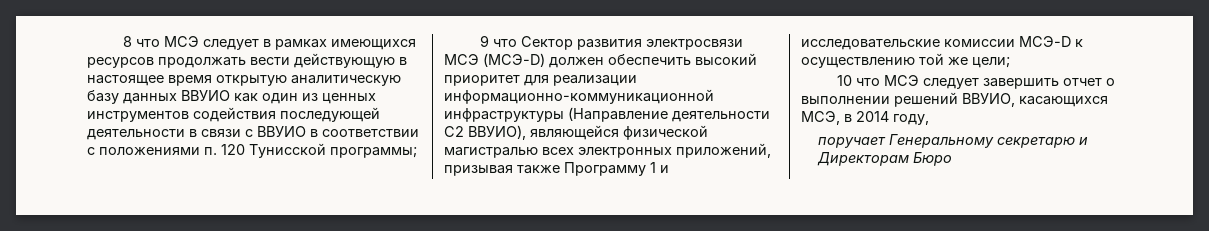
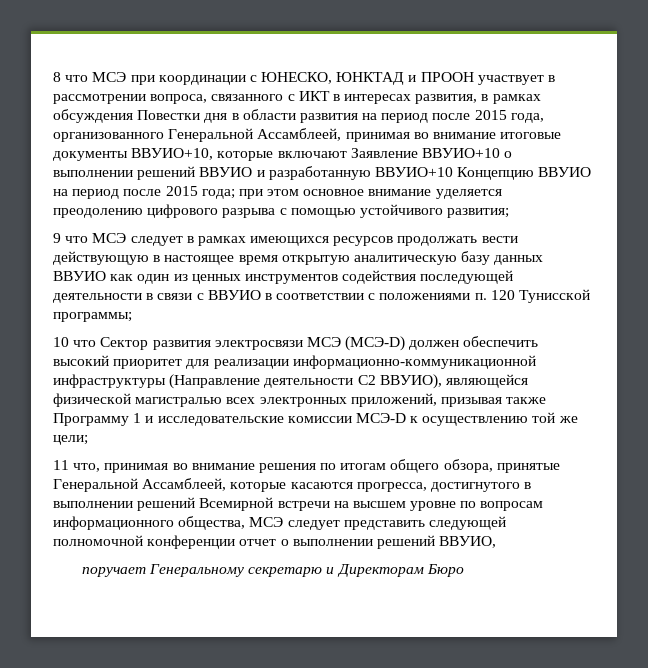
(200, 41) none -> [130,72,556,85] [53,91,541,104] [53,109,544,123] [53,128,562,142] [53,148,513,161] [53,166,592,180] [53,186,502,199] [53,204,510,218] [53,233,127,243] при координации с ЮНЕСКО, ЮНКТАД и ПРООН участвует в рассмотрении вопроса, связанного с ИКТ в интересах развития, в рамках обсуждения Повестки дня в области развития на период после 2015 года, организованного Генеральной Ассамблеей, принимая во внимание итоговые документы ВВУИО+10, которые включают Заявление ВВУИО+10 о выполнении решений ВВУИО и разработанную ВВУИО+10 Концепцию ВВУИО на период после 2015 года; при этом основное внимание уделяется преодолению цифрового разрыва с помощью устойчивого развития; // 9 что МСЭ
[480,35,490,47] 9 -> [53,337,69,347] 10
[837,75,1060,89] 10 что МСЭ следует завершить -> [53,459,560,473] [53,478,532,492] [53,497,544,511] [53,516,506,530] [53,535,236,549] 11 что, принимая во внимание решения по итогам общего обзора, принятые Генеральной Ассамблеей, которые касаются прогресса, достигнутого в выполнении решений Всемирной встречи на высшем уровне по вопросам информационного общества, МСЭ следует представить следующей полномочной конференции
[1019,96,1108,107] [801,111,929,125] касающихся МСЭ, в 2014 году, -> (497, 542) none

